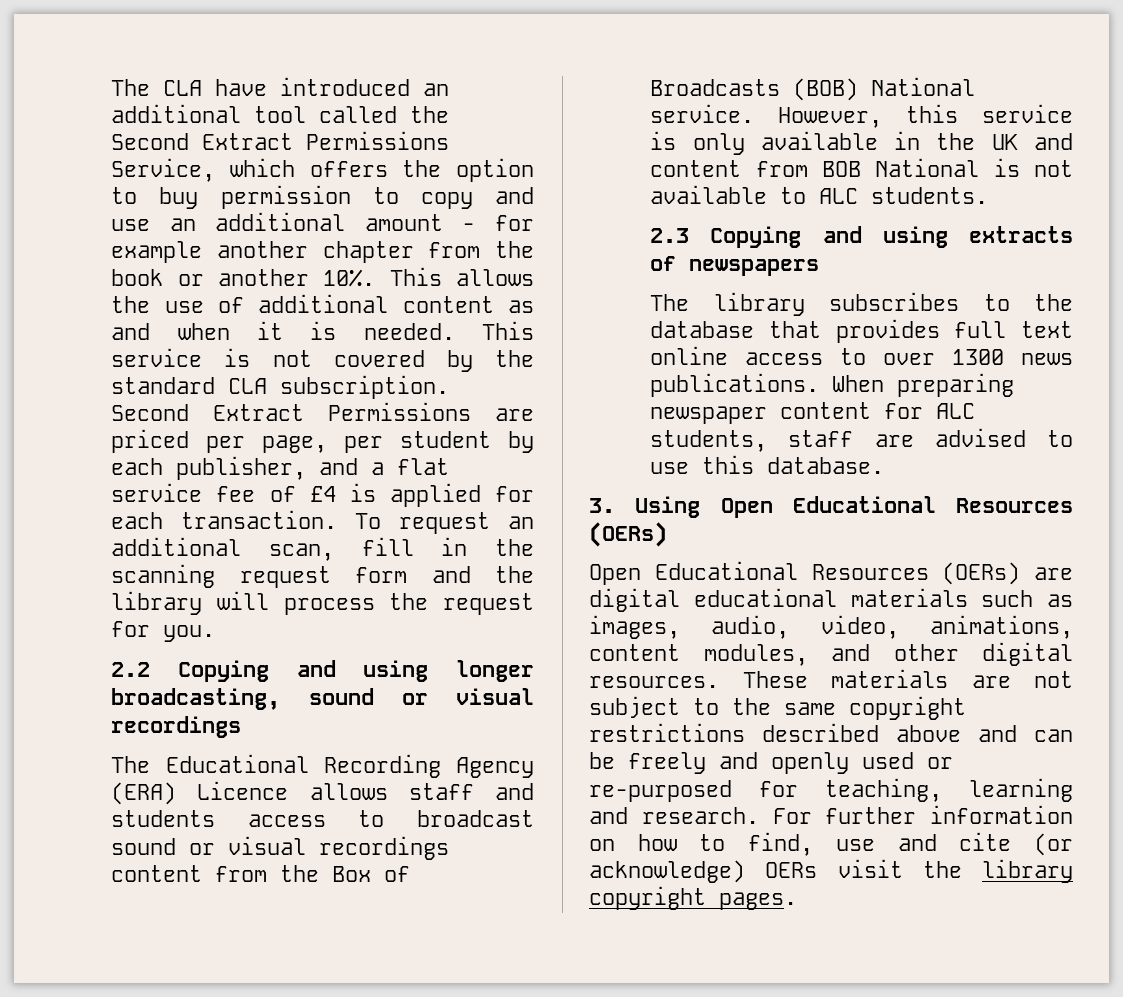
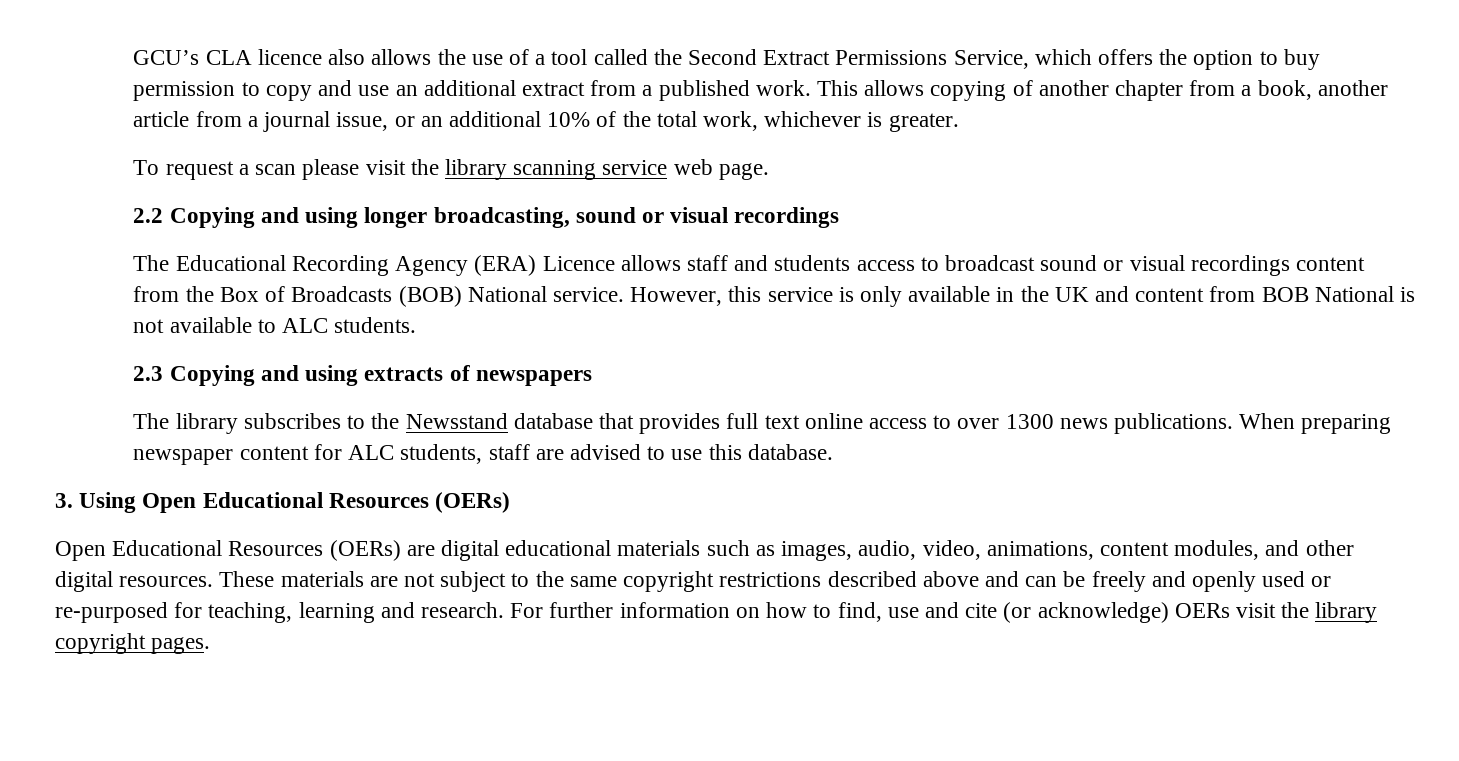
[111,77,450,96] [111,104,242,123] The CLA have introduced an additional -> [133,49,546,65] GCU’s CLA licence also allows the use of a
[364,214,534,231] [111,241,534,263] [111,267,534,287] [111,294,534,313] [111,321,534,340] [111,348,534,372] [111,375,450,399] [111,402,534,421] [111,429,534,453] [111,456,450,480] [111,483,534,507] [111,510,534,534] [111,537,534,561] [111,564,534,588] [111,591,534,615] [111,621,216,642] amount - for example another chapter from the book or another 10%. This allows the use of additional content as and when it is needed. This service is not covered by the standard CLA subscription. Second Extract Permissions are priced per page, per student by each publisher, and a flat service fee of £4 is applied for each transaction. To request an additional scan, fill in the scanning request form and the library will process the request for you. -> [521,80,1388,101] [133,111,959,132] [133,159,769,180] extract from a published work. This allows copying of another chapter from a book, another article from a journal issue, or an additional 10% of the total work, whichever is greater. // To request a scan please visit the library scanning service web page.
(1073, 302) none -> [405,413,508,429] Newsstand

